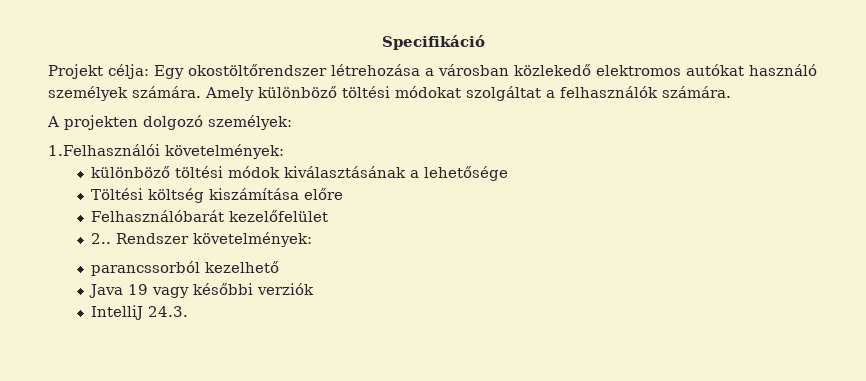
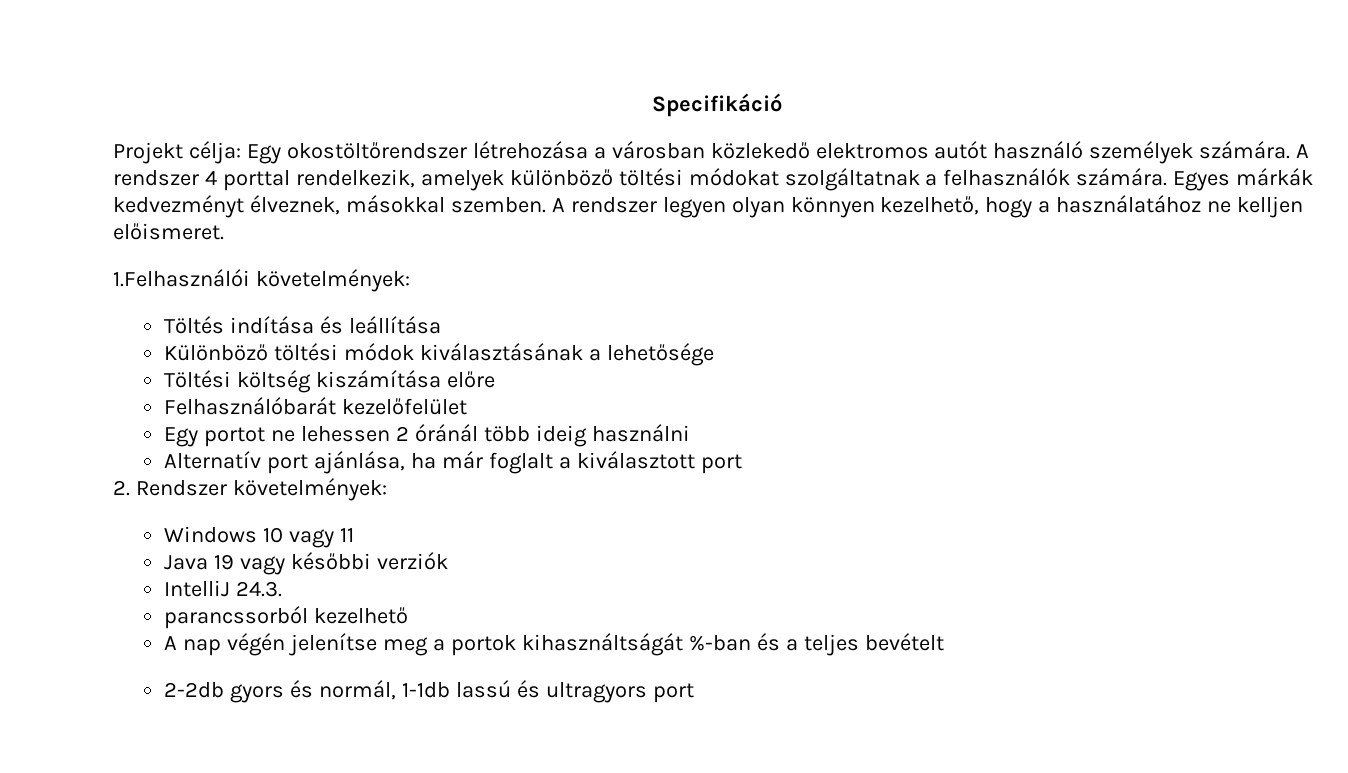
[686,64,744,76] autókat -> [934,141,988,159] autót
[205,87,254,101] Amely -> [1296,144,1310,158] [113,169,504,191] A rendszer 4 porttal rendelkezik, amelyek
[466,86,541,101] szolgáltat -> [784,168,920,191] szolgáltatnak
[47,115,292,130] [48,144,284,159] [91,166,171,178] // A projekten dolgozó személyek: // 1.Felhasználói követelmények: // különböző -> [1173,168,1314,191] [113,195,1304,218] [113,223,224,240] [113,269,410,292] [164,316,442,334] [164,344,269,361] Egyes márkák kedvezményt élveznek, másokkal szemben. A rendszer legyen olyan könnyen kezelhető, hogy a használatához ne kelljen előismeret. // 1.Felhasználói követelmények: // Töltés indítása és leállítása // Különböző
[91,232,313,247] [91,261,280,276] 2.. Rendszer követelmények: // parancssorból kezelhető -> [164,424,690,447] [164,451,742,474] [113,478,387,501] [164,526,355,548] Egy portot ne lehessen 2 óránál több ideig használni // Alternatív port ajánlása, ha már foglalt a kiválasztott port // 2. Rendszer követelmények: // Windows 10 vagy 11
(189, 311) none -> [164,606,409,629] [164,633,944,656] [164,680,694,703] // parancssorból kezelhető // A nap végén jelenítse meg a portok kihasználtságát %-ban és a teljes bevételt // 2-2db gyors és normál, 1-1db lassú és ultragyors port

